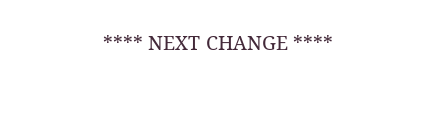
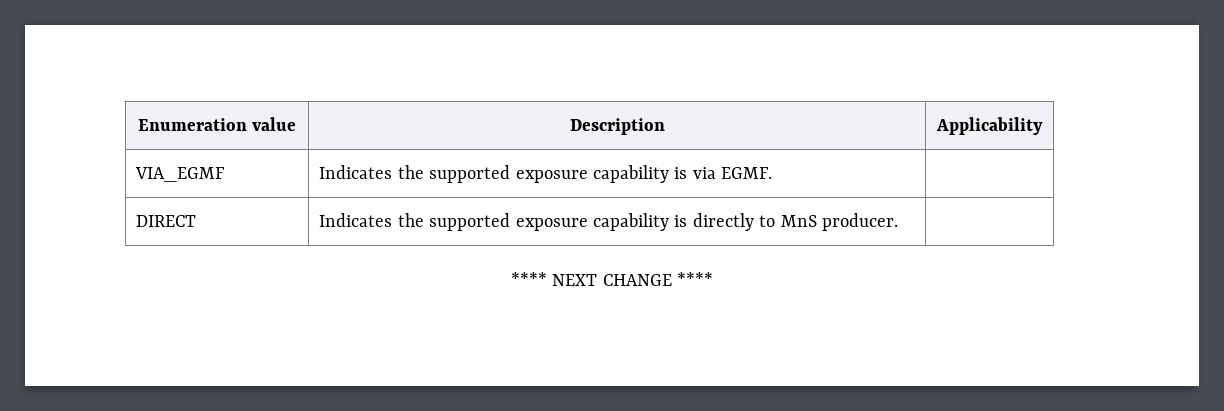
(103, 42) none -> [137,117,297,131] [569,118,665,135] [936,117,1043,135] [135,167,225,182] [319,165,773,183] [136,215,197,227] [319,213,898,231] Enumeration value | Description | Applicability // VIA_EGMF | Indicates the supported exposure capability is via EGMF. | // DIRECT | Indicates the supported exposure capability is directly to MnS producer. | //

